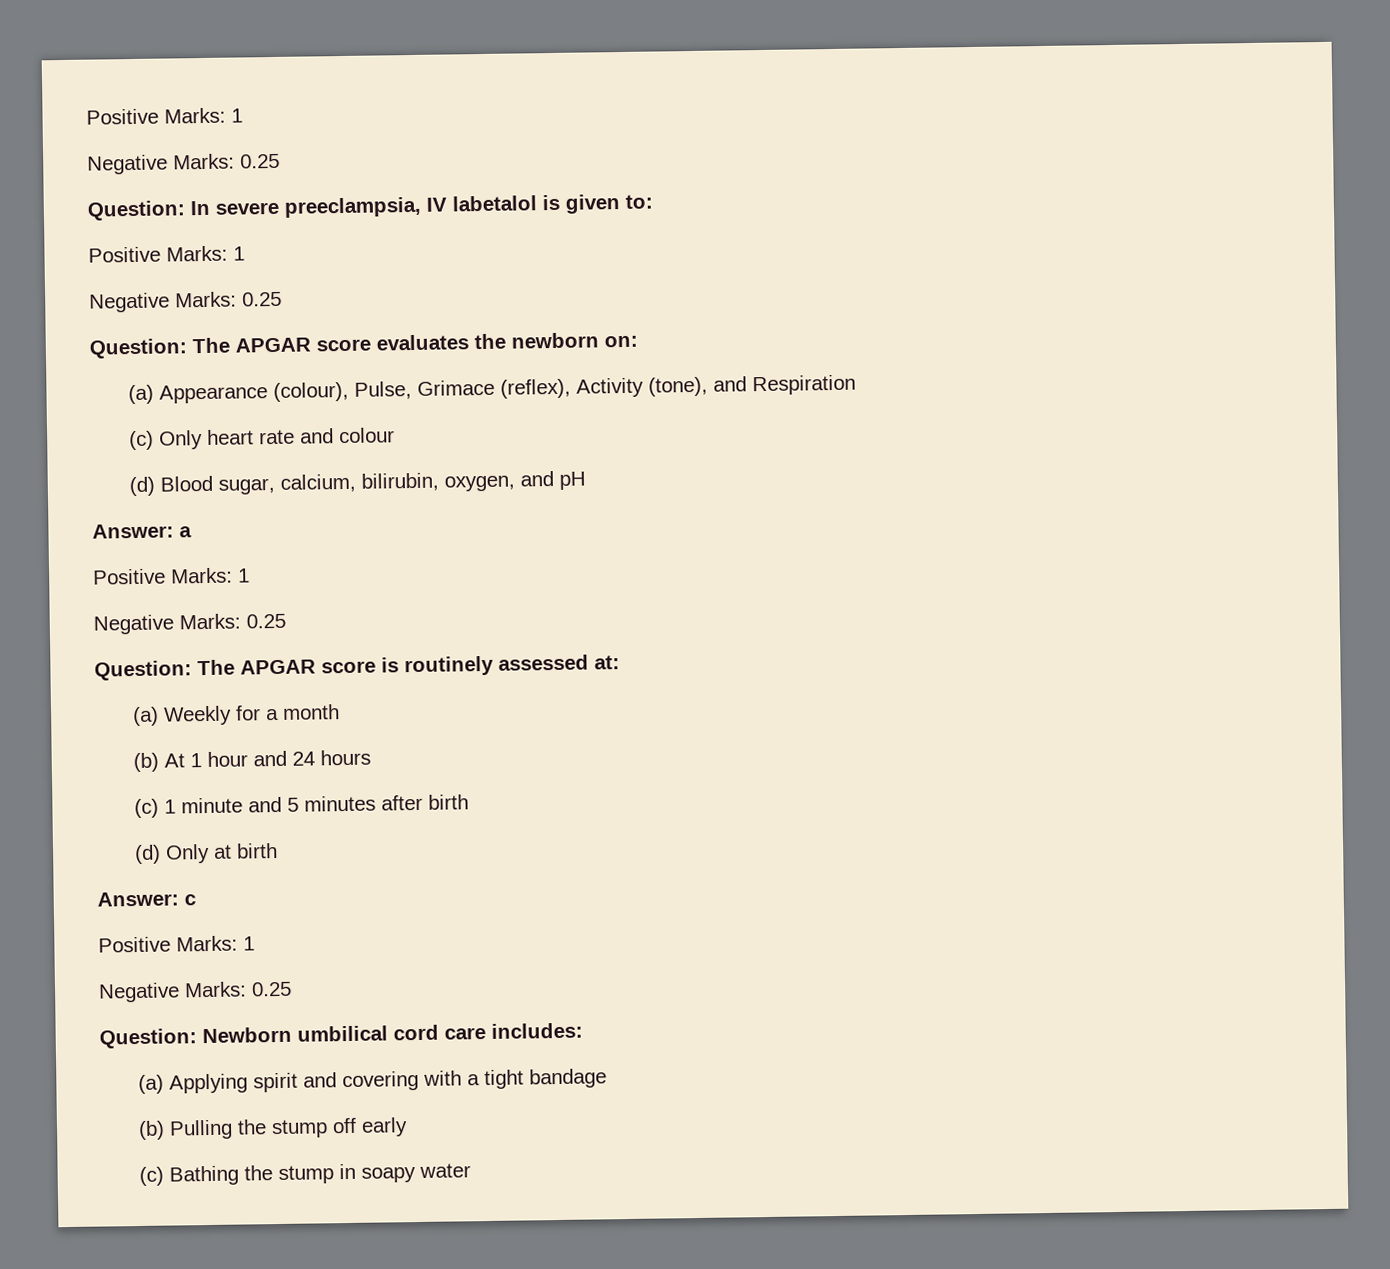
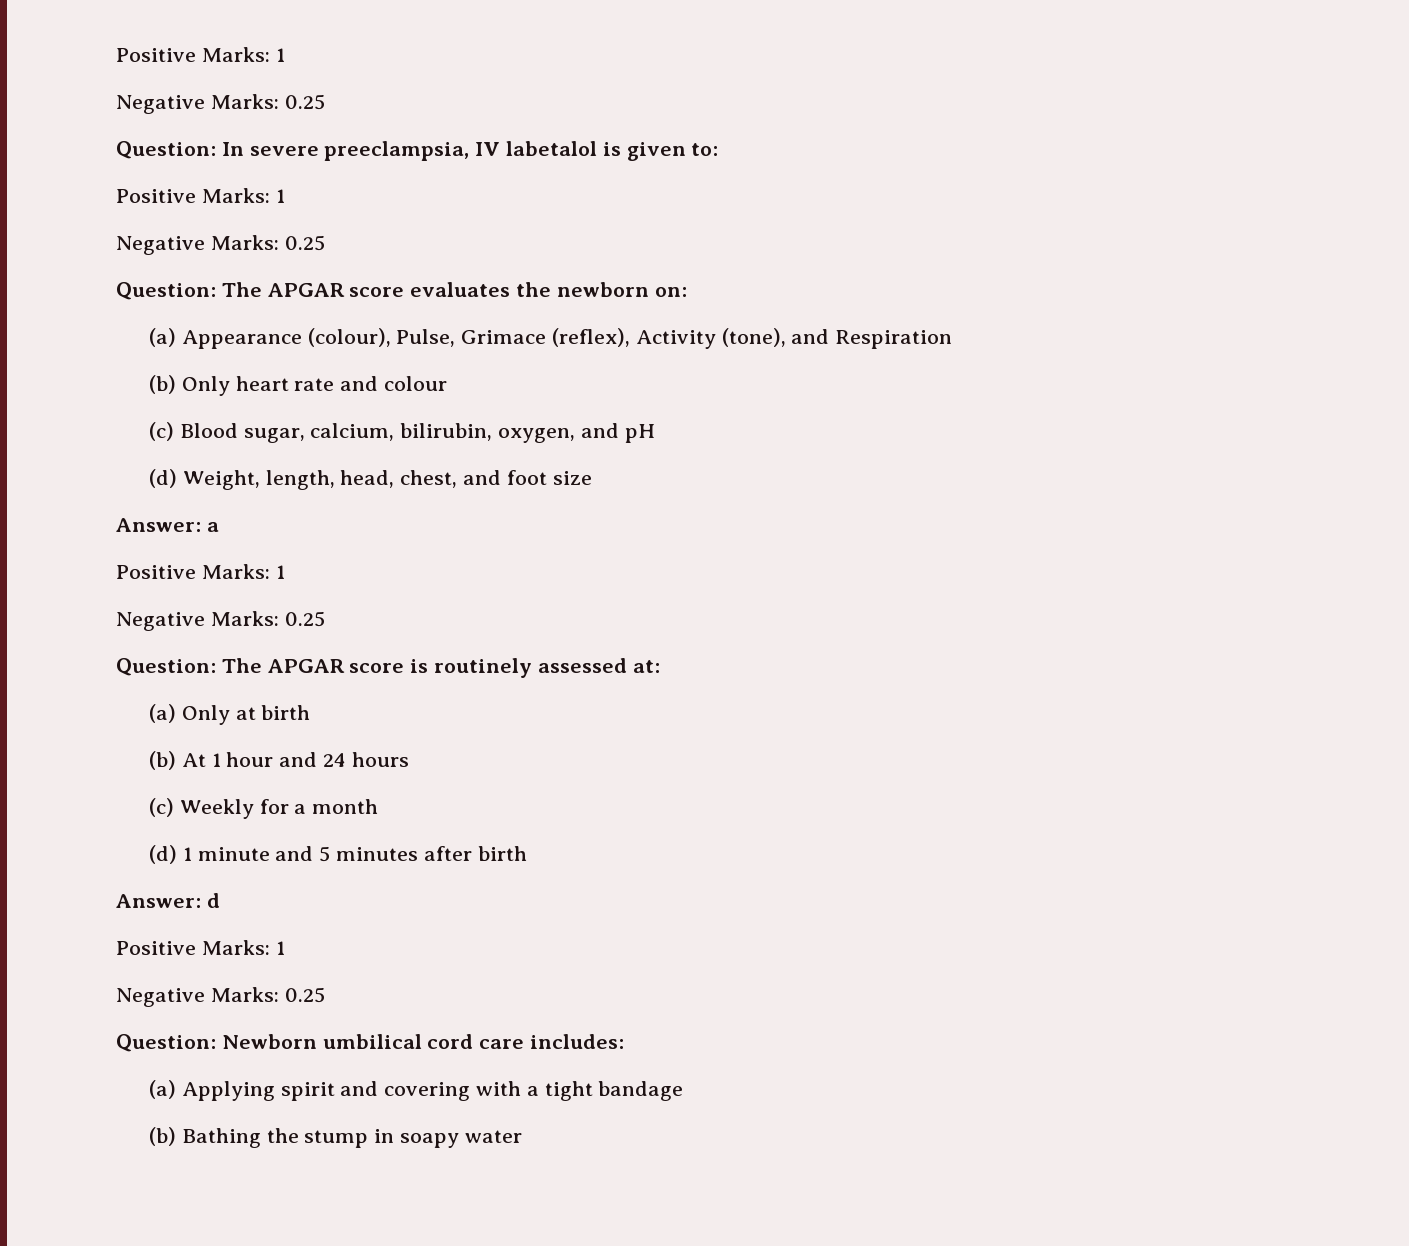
[129,430,155,451] (c) -> [148,375,176,394] (b)
[129,476,156,497] (d) -> [148,422,174,441] (c)
(587, 480) none -> [148,469,592,490] // (d) Weight, length, head, chest, and foot size
[163,704,341,726] Weekly for a month -> [181,705,311,725] Only at birth
(160, 808) none -> [179,799,379,819] [148,845,177,864] Weekly for a month // (d)
[134,842,279,865] [97,891,196,907] // (d) Only at birth // Answer: c -> [116,893,220,908] // Answer: d
[169,1117,409,1140] [139,1166,165,1187] Pulling the stump off early // (c) -> (176, 1136) none

